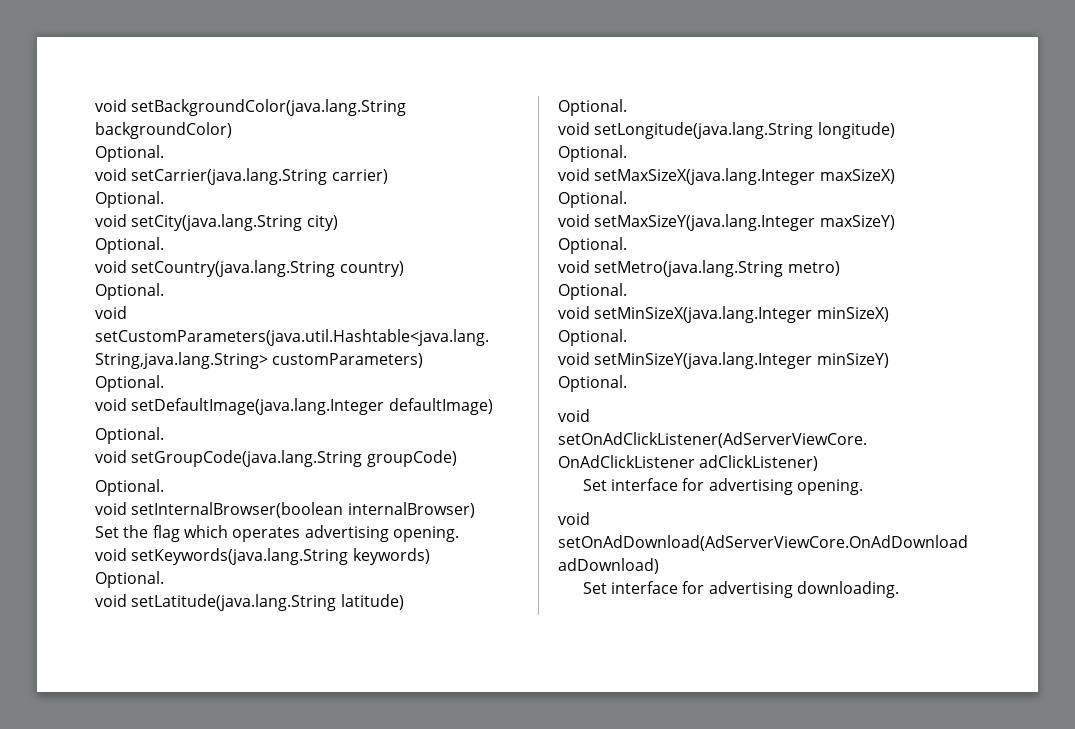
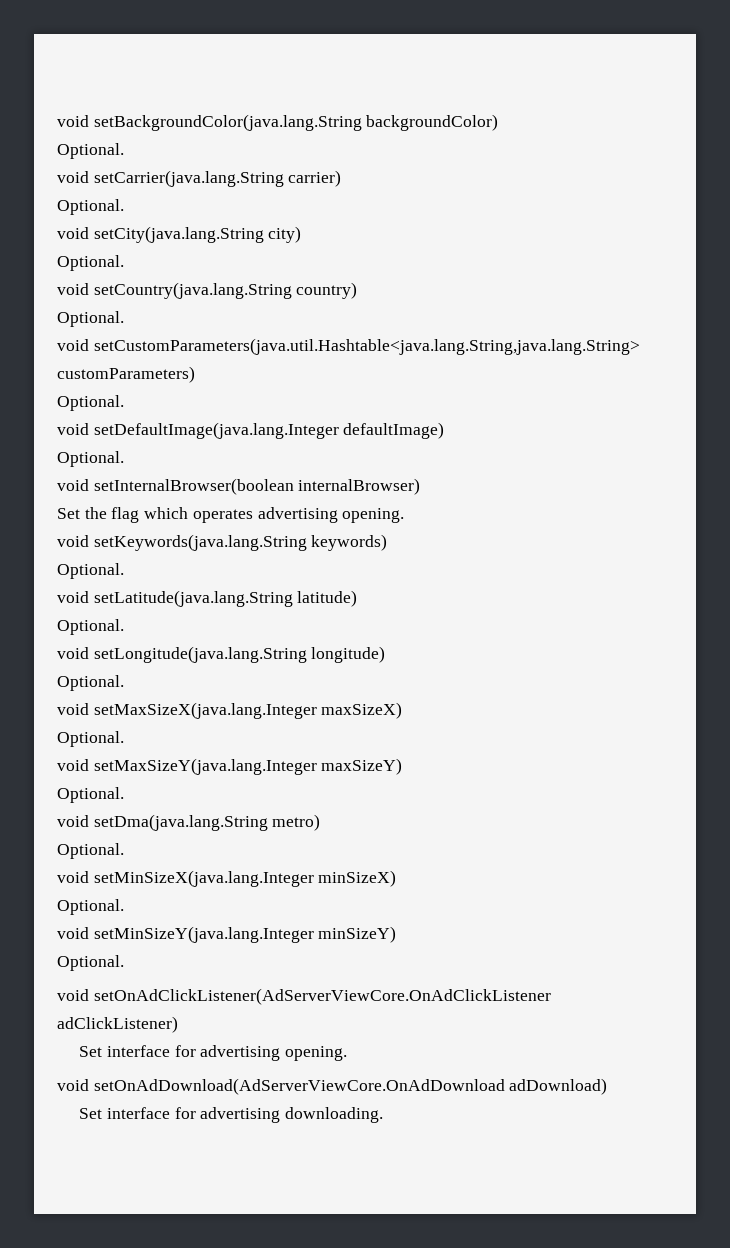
[95,450,457,467] [95,479,164,496] // void setGroupCode(java.lang.String groupCode) // Optional. -> (124, 459) none
[594,260,784,277] setMetro(java.lang.String -> [93,814,268,831] setDma(java.lang.String

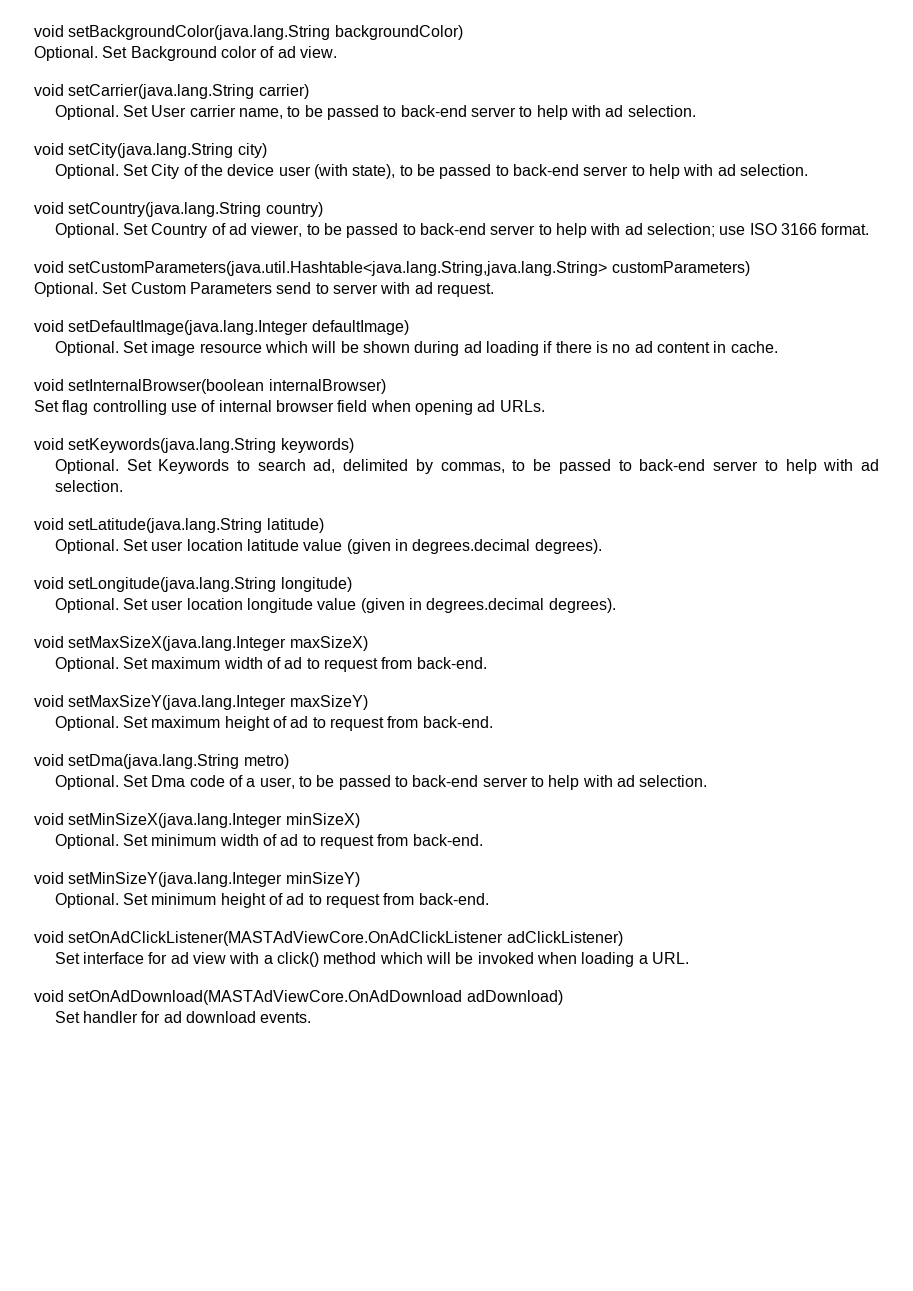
[57,170,342,187] [57,199,124,215] [57,226,302,243] [57,255,124,271] [57,282,358,299] [57,311,124,327] [57,338,640,355] [57,366,195,383] [57,395,124,411] [57,422,445,439] [57,451,124,467] [57,478,421,495] [57,507,405,523] [57,534,388,551] [57,563,124,579] [57,590,358,607] [57,619,124,635] [57,646,386,663] [57,675,124,691] [57,702,403,719] [57,731,124,747] [57,758,403,775] [57,787,124,803] [57,814,321,831] [57,843,124,859] [57,870,397,887] [57,899,124,915] [57,926,397,943] [57,955,124,971] [57,988,551,1005] // void setCarrier(java.lang.String carrier) // Optional. // void setCity(java.lang.String city) // Optional. // void setCountry(java.lang.String country) // Optional. // void setCustomParameters(java.util.Hashtable<java.lang.String,java.lang.String> customParameters) // Optional. // void setDefaultImage(java.lang.Integer defaultImage) // Optional. // void setInternalBrowser(boolean internalBrowser) // Set the flag which operates advertising opening. // void setKeywords(java.lang.String keywords) // Optional. // void setLatitude(java.lang.String latitude) // Optional. // void setLongitude(java.lang.String longitude) // Optional. // void setMaxSizeX(java.lang.Integer maxSizeX) // Optional. // void setMaxSizeY(java.lang.Integer maxSizeY) // Optional. // void setDma(java.lang.String metro) // Optional. // void setMinSizeX(java.lang.Integer minSizeX) // Optional. // void setMinSizeY(java.lang.Integer minSizeY) // Optional. // void setOnAdClickListener(AdServerViewCore.OnAdClickListener -> [102,46,337,61] [34,84,309,99] [54,105,696,120] [34,143,267,158] [54,164,808,179] [34,202,323,217] [54,223,870,238] [34,261,750,276] [34,282,494,297] [34,320,409,335] [54,341,778,356] [34,379,386,394] [34,400,545,415] [34,438,354,453] [54,459,879,474] [54,480,123,492] [34,518,324,533] [54,539,602,554] [34,577,352,592] [54,598,616,613] [34,636,368,651] [54,657,487,672] [34,695,368,710] [54,716,493,731] [34,754,289,769] [54,775,708,790] [34,813,360,828] [54,834,483,849] [34,872,360,887] [54,893,489,908] [34,931,504,946] Set Background color of ad view. // void setCarrier(java.lang.String carrier) // Optional. Set User carrier name, to be passed to back-end server to help with ad selection. // void setCity(java.lang.String city) // Optional. Set City of the device user (with state), to be passed to back-end server to help with ad selection. // void setCountry(java.lang.String country) // Optional. Set Country of ad viewer, to be passed to back-end server to help with ad selection; use ISO 3166 format. // void setCustomParameters(java.util.Hashtable<java.lang.String,java.lang.String> customParameters) // Optional. Set Custom Parameters send to server with ad request. // void setDefaultImage(java.lang.Integer defaultImage) // Optional. Set image resource which will be shown during ad loading if there is no ad content in cache. // void setInternalBrowser(boolean internalBrowser) // Set flag controlling use of internal browser field when opening ad URLs. // void setKeywords(java.lang.String keywords) // Optional. Set Keywords to search ad, delimited by commas, to be passed to back-end server to help with ad selection. // void setLatitude(java.lang.String latitude) // Optional. Set user location latitude value (given in degrees.decimal degrees). // void setLongitude(java.lang.String longitude) // Optional. Set user location longitude value (given in degrees.decimal degrees). // void setMaxSizeX(java.lang.Integer maxSizeX) // Optional. Set maximum width of ad to request from back-end. // void setMaxSizeY(java.lang.Integer maxSizeY) // Optional. Set maximum height of ad to request from back-end. // void setDma(java.lang.String metro) // Optional. Set Dma code of a user, to be passed to back-end server to help with ad selection. // void setMinSizeX(java.lang.Integer minSizeX) // Optional. Set minimum width of ad to request from back-end. // void setMinSizeY(java.lang.Integer minSizeY) // Optional. Set minimum height of ad to request from back-end. // void setOnAdClickListener(MASTAdViewCore.OnAdClickListener
[200,1045,348,1061] [57,1078,505,1095] advertising opening. // void setOnAdDownload(AdServerViewCore.OnAdDownload -> [170,952,689,967] [34,990,463,1005] ad view with a click() method which will be invoked when loading a URL. // void setOnAdDownload(MASTAdViewCore.OnAdDownload
[106,1107,384,1123] interface for advertising downloading. -> [83,1011,312,1023] handler for ad download events.

